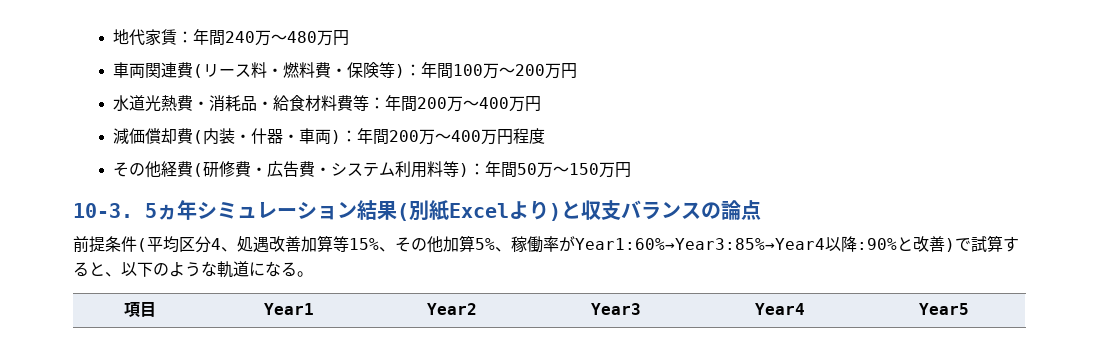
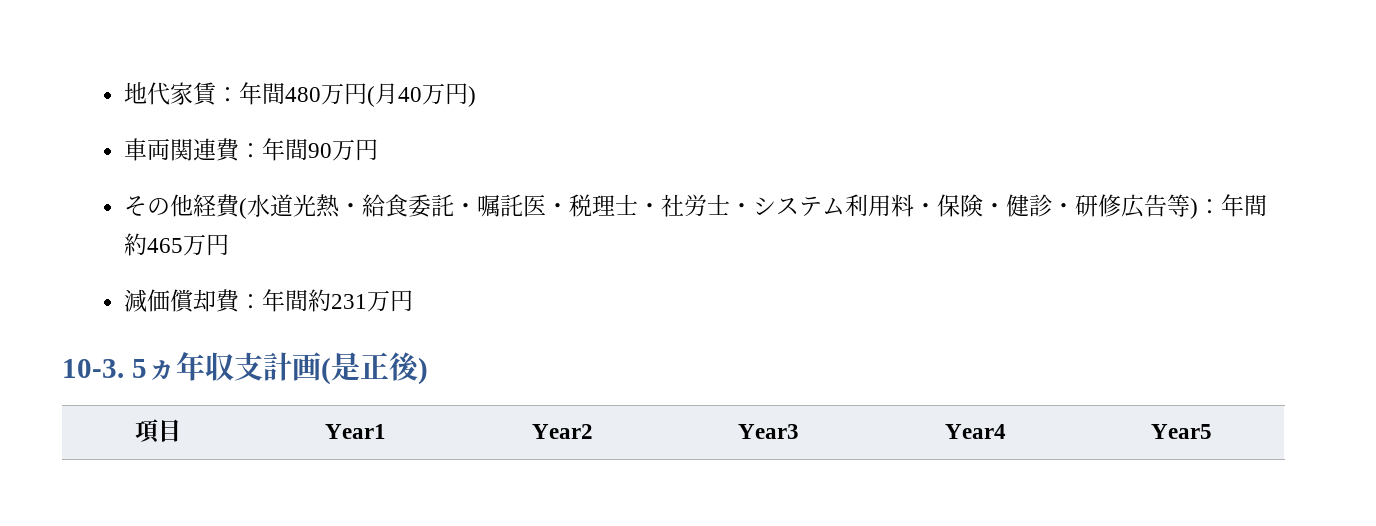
[225,30,288,46] 240万〜 -> (286, 93) none
[113,62,578,79] [113,95,542,112] [113,128,546,145] [113,161,632,178] [73,200,761,221] [73,235,1019,253] [73,261,313,278] // 車両関連費(リース料・燃料費・保険等)：年間100万〜200万円 // 水道光熱費・消耗品・給食材料費等：年間200万〜400万円 // 減価償却費(内装・什器・車両)：年間200万〜400万円程度 // その他経費(研修費・広告費・システム利用料等)：年間50万〜150万円 // 10-3. 5ヵ年シミュレーション結果(別紙Excelより)と収支バランスの論点 // 前提条件(平均区分4、処遇改善加算等15%、その他加算5%、稼働率がYear1:60%→Year3:85%→Year4以降:90%と改善)で試算すると、以下のような軌道になる。 -> [367,83,477,107] [124,138,379,162] [124,194,1268,219] [124,233,230,256] [124,289,414,313] [62,352,428,385] (月40万円) // 車両関連費：年間90万円 // その他経費(水道光熱・給食委託・嘱託医・税理士・社労士・システム利用料・保険・健診・研修広告等)：年間約465万円 // 減価償却費：年間約231万円 // 10-3. 5ヵ年収支計画(是正後)

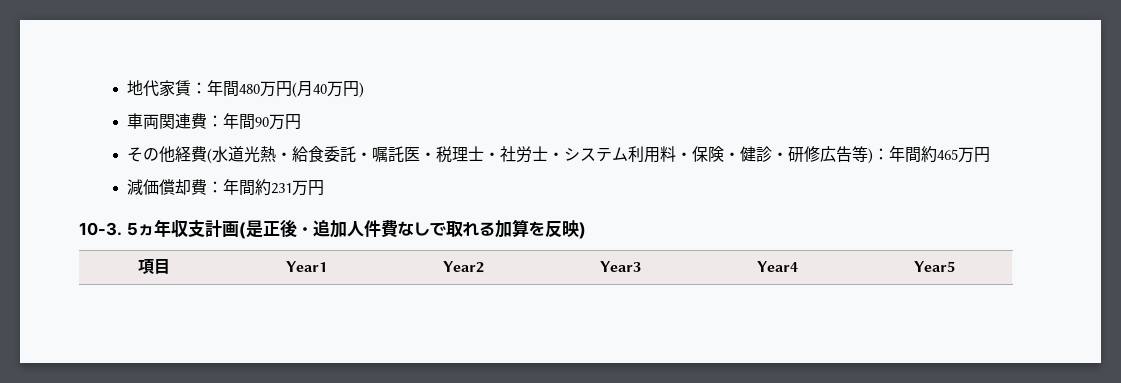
(420, 366) none -> [296,219,579,238] ・追加人件費なしで取れる加算を反映

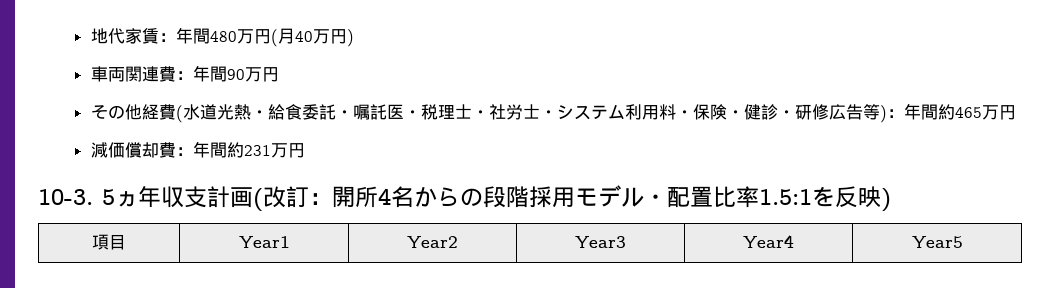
[245,219,529,238] 是正後・追加人件費なしで取れる加算 -> [263,185,812,208] 改訂：開所4名からの段階採用モデル・配置比率1.5:1

